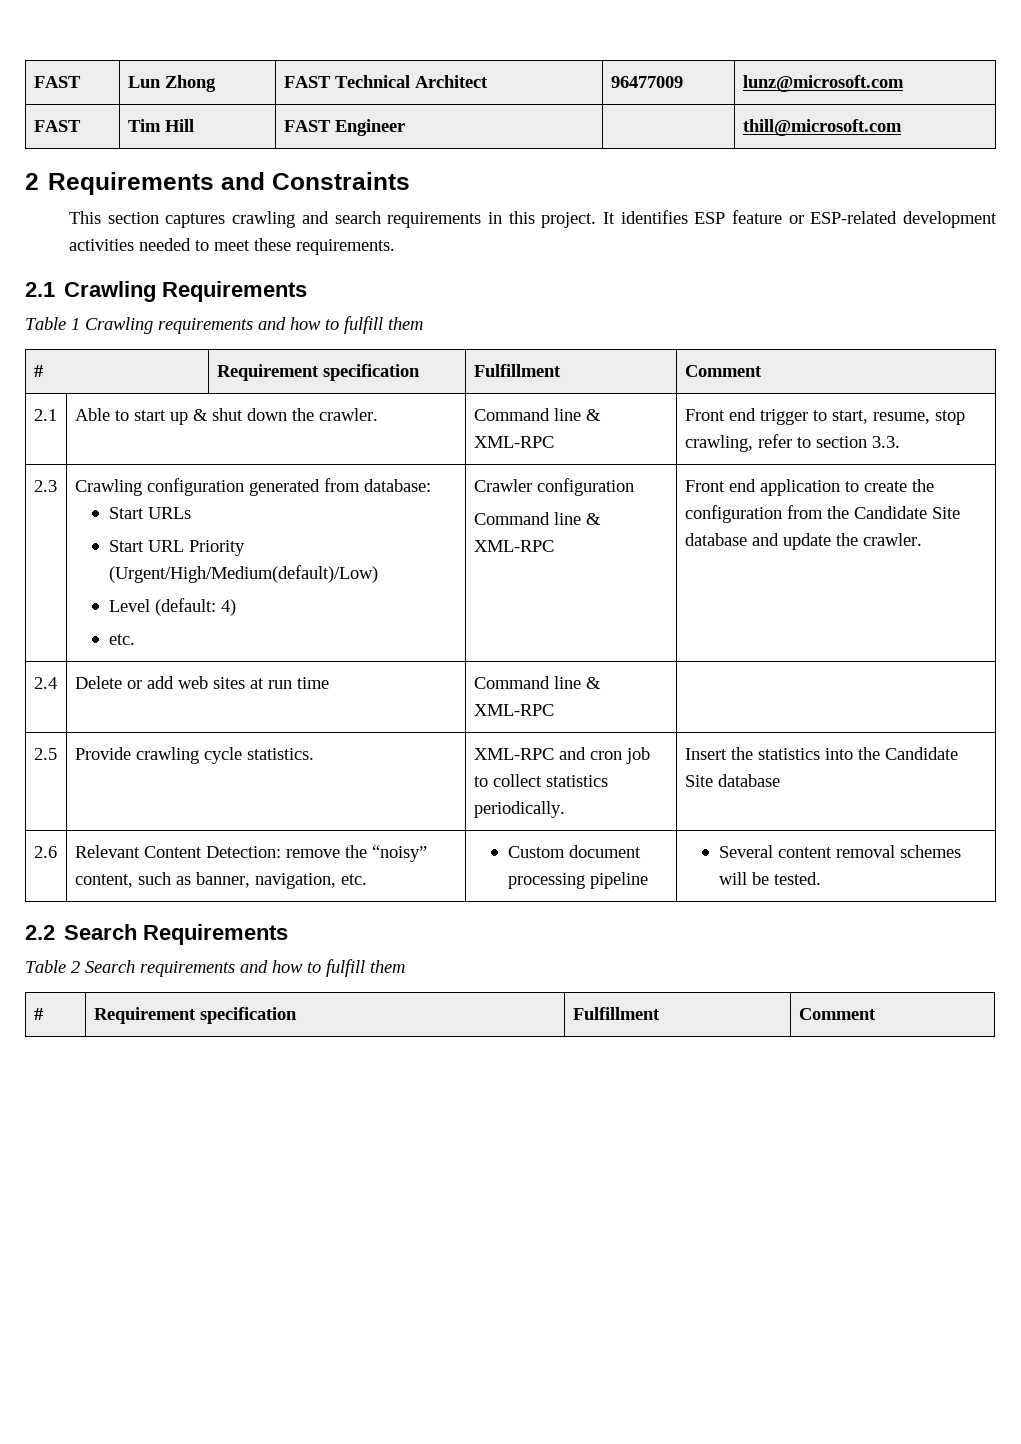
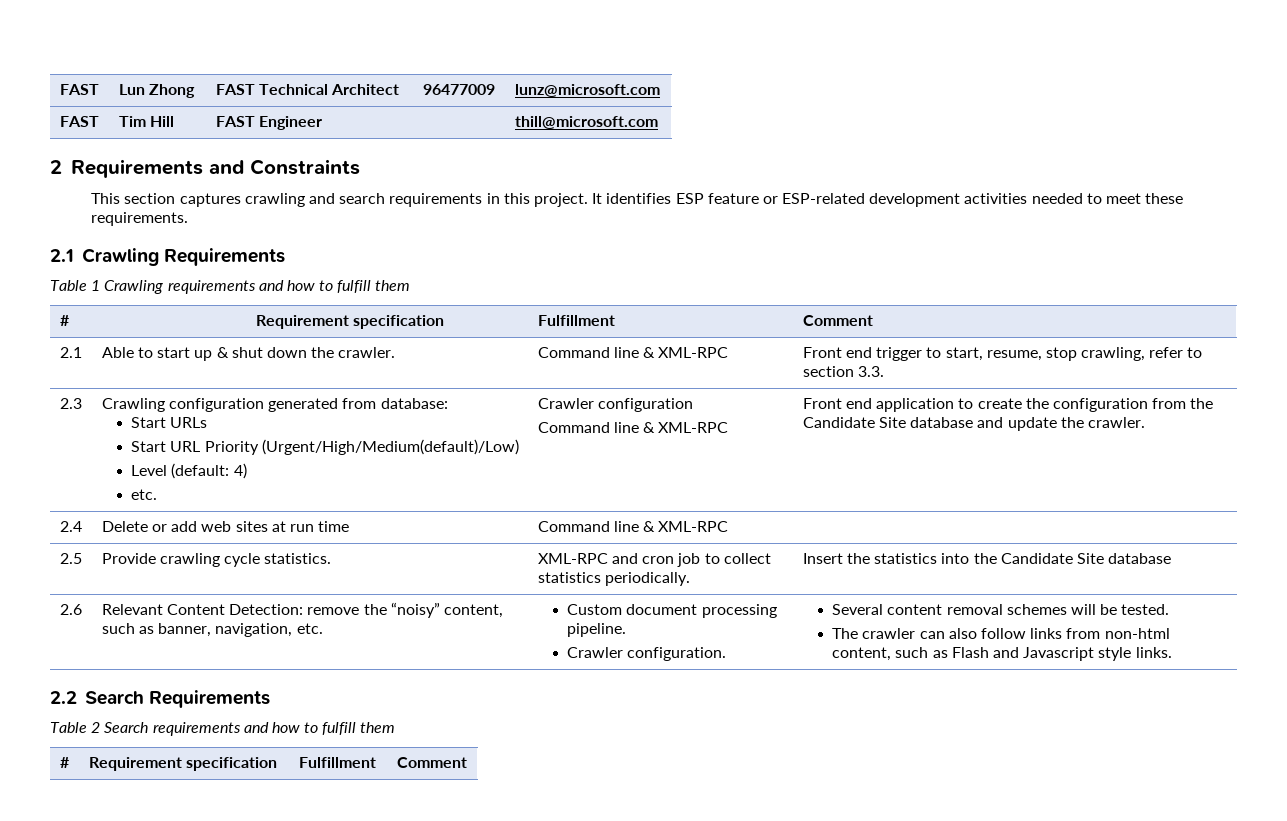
[589,872,648,889] pipeline -> [567,623,627,637] [567,647,727,661] pipeline. // Crawler configuration.
(821, 878) none -> [832,628,1170,639] [832,647,1172,661] // The crawler can also follow links from non-html content, such as Flash and Javascript style links.

